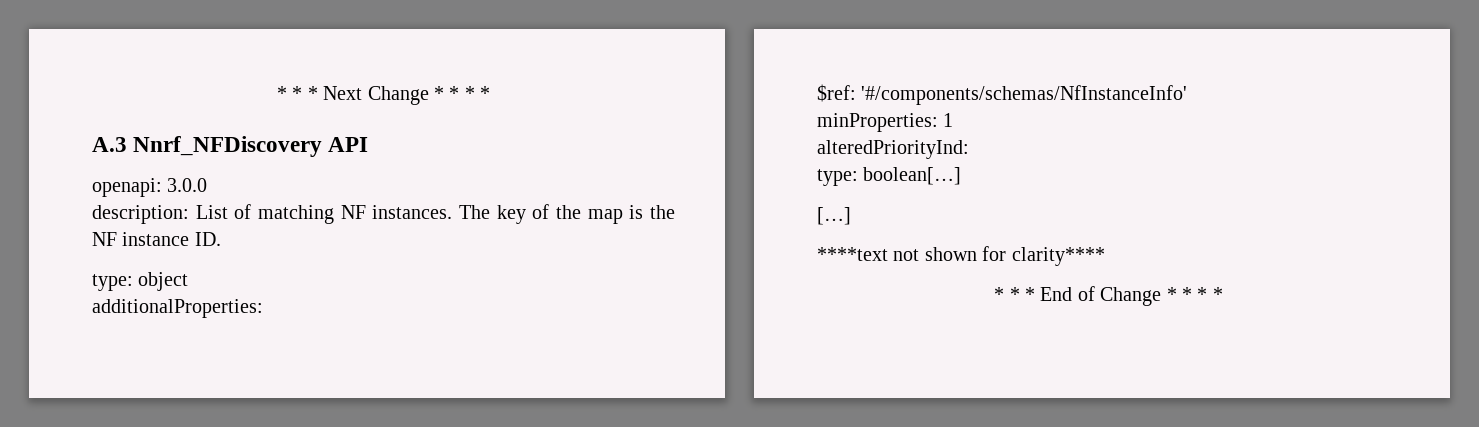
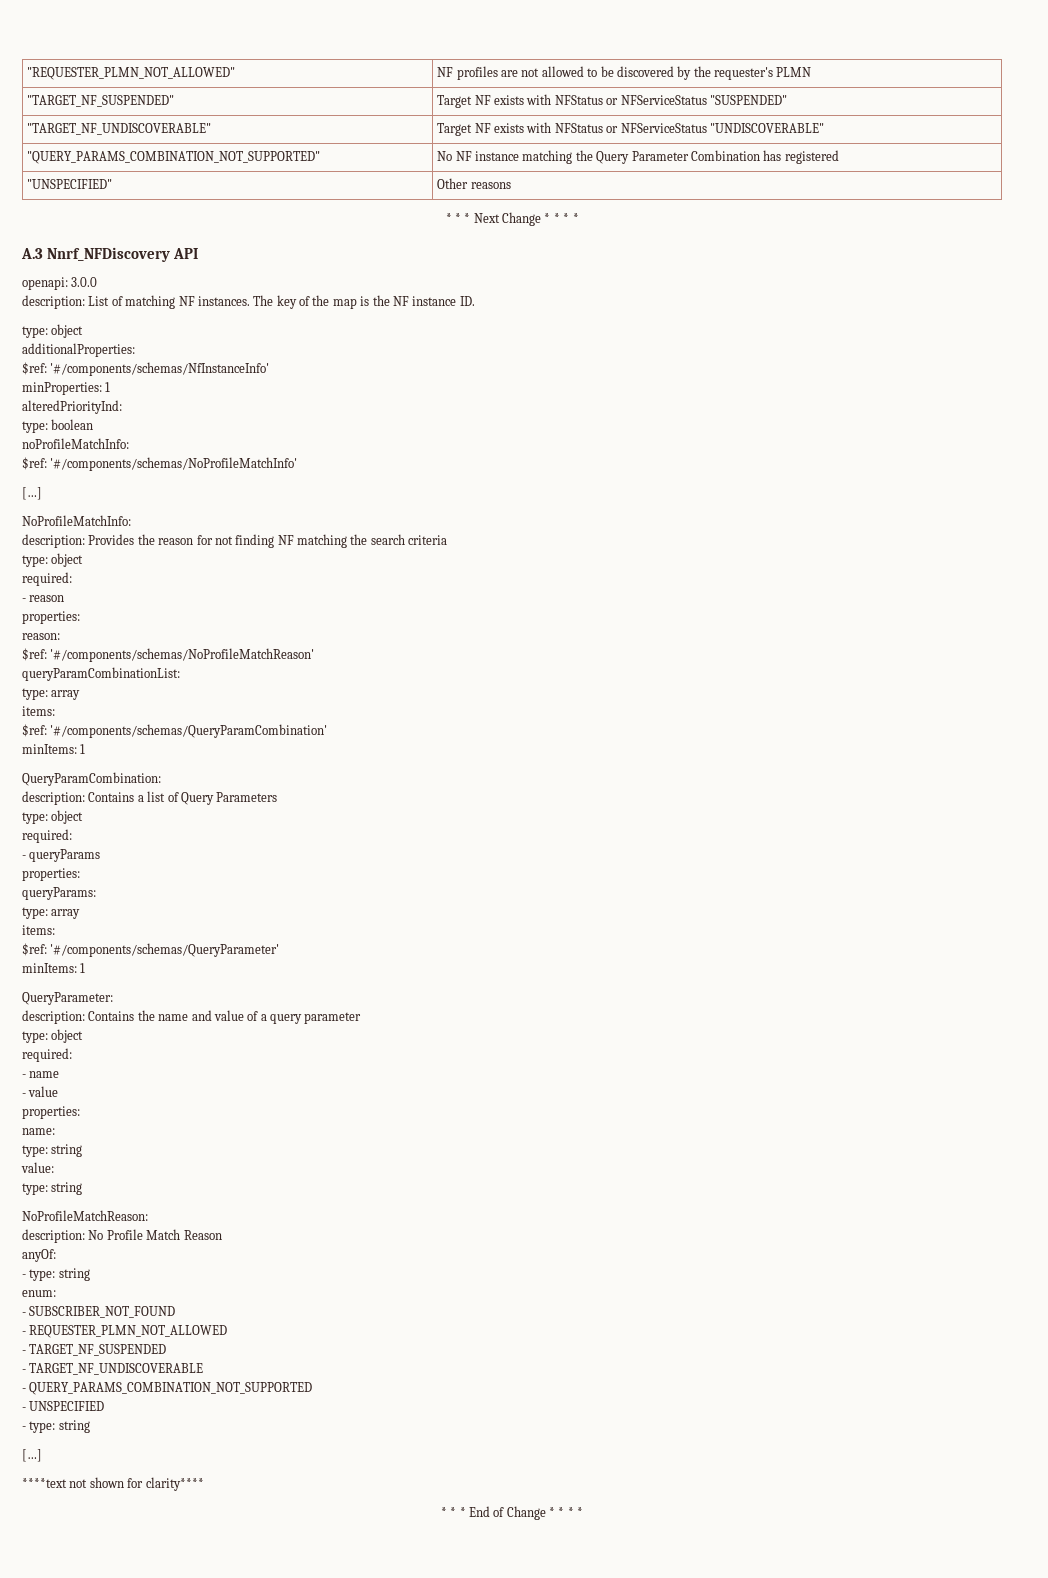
(276, 93) none -> [27,67,236,80] [437,66,812,80] [27,95,175,107] [437,94,787,108] [27,123,212,135] [437,122,824,136] [27,151,321,164] [437,150,839,164] [27,179,113,189] [437,178,511,189] "REQUESTER_PLMN_NOT_ALLOWED" | NF profiles are not allowed to be discovered by the requester's PLMN // "TARGET_NF_SUSPENDED" | Target NF exists with NFStatus or NFServiceStatus "SUSPENDED" // "TARGET_NF_UNDISCOVERABLE" | Target NF exists with NFStatus or NFServiceStatus "UNDISCOVERABLE" // "QUERY_PARAMS_COMBINATION_NOT_SUPPORTED" | No NF instance matching the Query Parameter Combination has registered // "UNSPECIFIED" | Other reasons //
[863,167,962,185] boolean[…] -> [51,419,94,430] [22,438,129,449] [22,457,298,471] [22,487,42,500] [22,515,131,526] [22,534,448,548] [22,553,84,567] [22,572,72,586] [22,595,65,602] [22,611,80,624] [22,633,60,640] [22,648,315,662] [22,667,180,681] [22,688,81,700] [22,706,55,716] [22,724,328,738] [22,744,86,754] [22,772,161,786] [22,791,278,805] [22,810,84,824] [22,829,72,843] [22,849,101,862] [22,868,80,881] [22,887,96,900] [22,907,81,919] [22,925,55,935] [22,943,280,957] [22,963,86,973] [22,992,113,1005] [22,1010,362,1024] [22,1029,84,1043] [22,1048,72,1062] [22,1071,60,1078] [22,1086,59,1097] [22,1106,80,1119] [22,1128,55,1135] [22,1144,83,1157] [21,1162,54,1173] [22,1182,83,1195] [22,1210,148,1221] [22,1229,222,1243] [22,1249,56,1262] [22,1268,90,1281] [22,1290,56,1297] [22,1306,176,1318] [22,1325,228,1338] [22,1344,167,1356] [22,1363,204,1375] [22,1382,313,1395] [22,1401,105,1411] [22,1420,90,1433] boolean // noProfileMatchInfo: // $ref: '#/components/schemas/NoProfileMatchInfo' // […] // NoProfileMatchInfo: // description: Provides the reason for not finding NF matching the search criteria // type: object // required: // - reason // properties: // reason: // $ref: '#/components/schemas/NoProfileMatchReason' // queryParamCombinationList: // type: array // items: // $ref: '#/components/schemas/QueryParamCombination' // minItems: 1 // QueryParamCombination: // description: Contains a list of Query Parameters // type: object // required: // - queryParams // properties: // queryParams: // type: array // items: // $ref: '#/components/schemas/QueryParameter' // minItems: 1 // QueryParameter: // description: Contains the name and value of a query parameter // type: object // required: // - name // - value // properties: // name: // type: string // value: // type: string // NoProfileMatchReason: // description: No Profile Match Reason // anyOf: // - type: string // enum: // - SUBSCRIBER_NOT_FOUND // - REQUESTER_PLMN_NOT_ALLOWED // - TARGET_NF_SUSPENDED // - TARGET_NF_UNDISCOVERABLE // - QUERY_PARAMS_COMBINATION_NOT_SUPPORTED // - UNSPECIFIED // - type: string

